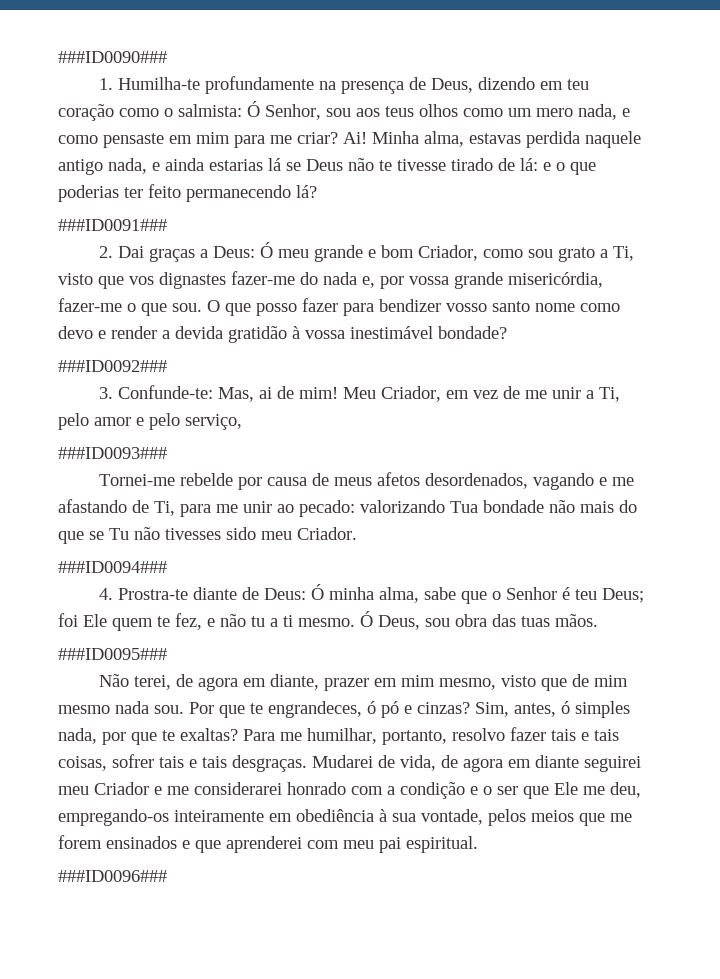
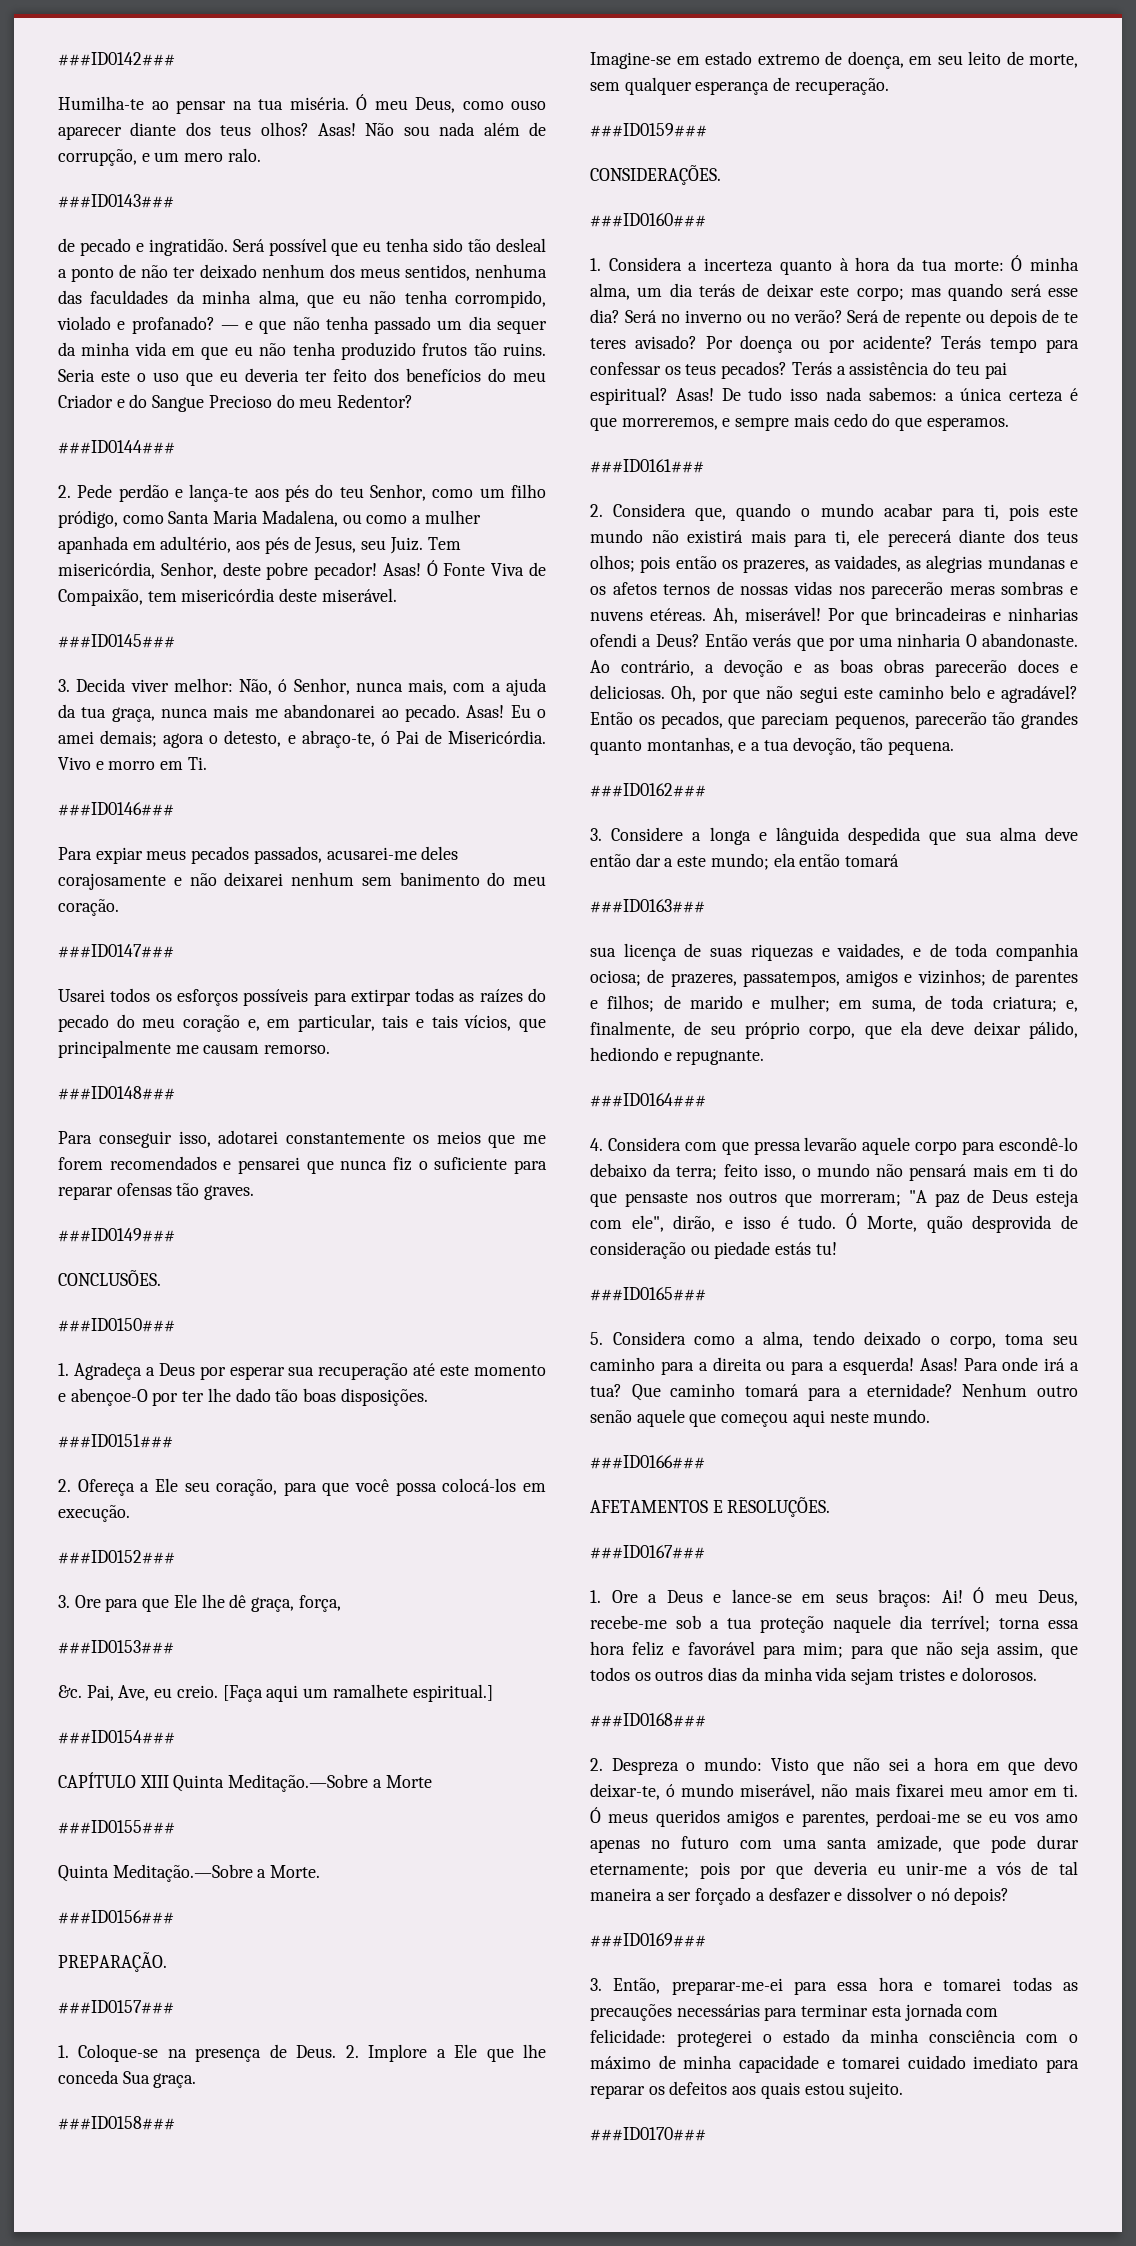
[58,51,167,63] [98,76,589,94] [58,101,630,121] [58,131,641,148] [58,158,596,175] [58,184,317,202] [58,219,167,231] [98,242,634,262] [58,271,603,289] [58,298,620,316] [58,326,507,343] [58,360,167,372] [98,385,620,402] [58,413,242,430] [58,447,167,459] [98,472,634,490] [58,499,637,517] [58,527,357,544] [58,561,167,573] [98,584,644,604] [58,611,598,631] [58,648,167,660] [98,674,628,691] [58,701,630,718] [58,727,619,745] [58,754,641,772] [58,782,641,799] [58,809,632,826] [58,835,478,853] [58,870,167,882] ###ID0090### // 1. Humilha-te profundamente na presença de Deus, dizendo em teu coração como o salmista: Ó Senhor, sou aos teus olhos como um mero nada, e como pensaste em mim para me criar? Ai! Minha alma, estavas perdida naquele antigo nada, e ainda estarias lá se Deus não te tivesse tirado de lá: e o que poderias ter feito permanecendo lá? // ###ID0091### // 2. Dai graças a Deus: Ó meu grande e bom Criador, como sou grato a Ti, visto que vos dignastes fazer-me do nada e, por vossa grande misericórdia, fazer-me o que sou. O que posso fazer para bendizer vosso santo nome como devo e render a devida gratidão à vossa inestimável bondade? // ###ID0092### // 3. Confunde-te: Mas, ai de mim! Meu Criador, em vez de me unir a Ti, pelo amor e pelo serviço, // ###ID0093### // Tornei-me rebelde por causa de meus afetos desordenados, vagando e me afastando de Ti, para me unir ao pecado: valorizando Tua bondade não mais do que se Tu não tivesses sido meu Criador. // ###ID0094### // 4. Prostra-te diante de Deus: Ó minha alma, sabe que o Senhor é teu Deus; foi Ele quem te fez, e não tu a ti mesmo. Ó Deus, sou obra das tuas mãos. // ###ID0095### // Não terei, de agora em diante, prazer em mim mesmo, visto que de mim mesmo nada sou. Por que te engrandeces, ó pó e cinzas? Sim, antes, ó simples nada, por que te exaltas? Para me humilhar, portanto, resolvo fazer tais e tais coisas, sofrer tais e tais desgraças. Mudarei de vida, de agora em diante seguirei meu Criador e me considerarei honrado com a condição e o ser que Ele me deu, empregando-os inteiramente em obediência à sua vontade, pelos meios que me forem ensinados e que aprenderei com meu pai espiritual. // ###ID0096### -> [58,52,175,66] [58,94,546,114] [58,122,546,140] [58,148,261,166] [58,194,174,208] [58,238,547,256] [58,264,547,282] [58,290,547,308] [57,316,547,334] [58,342,546,360] [58,368,546,386] [58,394,414,412] [58,440,175,454] [58,484,546,502] [58,510,481,528] [58,536,461,554] [58,560,546,580] [58,588,397,606] [58,634,175,648] [58,678,547,696] [58,704,546,722] [58,730,546,748] [58,757,207,770] [58,802,174,816] [58,846,459,864] [58,872,546,890] [58,899,119,916] [58,944,174,958] [58,988,546,1006] [58,1014,546,1032] [58,1040,331,1058] [58,1086,175,1100] [58,1130,546,1148] [58,1156,547,1174] [58,1183,255,1200] [58,1228,175,1242] [58,1270,161,1286] [58,1318,175,1332] [58,1362,546,1380] [58,1388,428,1406] [58,1434,173,1448] [58,1478,546,1496] [58,1505,130,1522] [58,1550,175,1564] [58,1594,341,1612] [58,1640,174,1654] [58,1684,493,1702] [58,1730,175,1744] [58,1772,432,1792] [58,1820,175,1834] [58,1864,321,1882] [58,1910,174,1924] [58,1952,167,1972] [58,2000,174,2014] [58,2044,546,2062] [58,2070,197,2088] [58,2116,175,2130] [590,51,1078,69] [590,77,889,95] [590,123,707,137] [590,165,721,185] [590,213,706,227] [590,255,1079,275] [590,283,1078,301] [590,309,1078,327] [590,335,1079,353] [590,361,1007,379] [590,387,1078,405] [590,413,1009,431] [590,459,704,473] [590,503,1078,521] [590,529,1078,547] [590,555,1078,573] [590,581,1078,599] [590,607,1078,625] [590,633,1078,651] [590,659,1078,677] [590,685,1078,703] [590,711,1078,729] [590,737,955,755] [590,783,706,797] [590,827,1078,845] [590,853,900,870] [590,899,705,913] [590,943,1079,961] [590,969,1078,987] [590,995,1078,1012] [590,1021,1078,1039] [590,1047,765,1065] [590,1093,706,1107] [590,1137,1078,1155] [590,1163,1078,1181] [590,1189,1079,1207] [590,1213,1078,1233] [590,1241,837,1259] [590,1287,706,1301] [590,1331,1078,1349] [590,1357,1079,1375] [590,1383,1078,1401] [590,1409,931,1427] [590,1455,705,1469] [590,1497,831,1517] [590,1545,705,1559] [590,1587,1078,1607] [590,1615,1079,1633] [590,1641,1078,1659] [590,1667,1038,1685] [590,1713,706,1727] [590,1757,1078,1775] [590,1783,1078,1800] [590,1807,1078,1827] [590,1835,1079,1853] [590,1861,1078,1879] [590,1887,1010,1905] [590,1933,706,1947] [590,1977,1078,1995] [590,2003,999,2021] [590,2029,1078,2047] [590,2055,1079,2073] [590,2081,904,2099] [590,2127,706,2141] ###ID0142### // Humilha-te ao pensar na tua miséria. Ó meu Deus, como ouso aparecer diante dos teus olhos? Asas! Não sou nada além de corrupção, e um mero ralo. // ###ID0143### // de pecado e ingratidão. Será possível que eu tenha sido tão desleal a ponto de não ter deixado nenhum dos meus sentidos, nenhuma das faculdades da minha alma, que eu não tenha corrompido, violado e profanado? — e que não tenha passado um dia sequer da minha vida em que eu não tenha produzido frutos tão ruins. Seria este o uso que eu deveria ter feito dos benefícios do meu Criador e do Sangue Precioso do meu Redentor? // ###ID0144### // 2. Pede perdão e lança-te aos pés do teu Senhor, como um filho pródigo, como Santa Maria Madalena, ou como a mulher apanhada em adultério, aos pés de Jesus, seu Juiz. Tem misericórdia, Senhor, deste pobre pecador! Asas! Ó Fonte Viva de Compaixão, tem misericórdia deste miserável. // ###ID0145### // 3. Decida viver melhor: Não, ó Senhor, nunca mais, com a ajuda da tua graça, nunca mais me abandonarei ao pecado. Asas! Eu o amei demais; agora o detesto, e abraço-te, ó Pai de Misericórdia. Vivo e morro em Ti. // ###ID0146### // Para expiar meus pecados passados, acusarei-me deles corajosamente e não deixarei nenhum sem banimento do meu coração. // ###ID0147### // Usarei todos os esforços possíveis para extirpar todas as raízes do pecado do meu coração e, em particular, tais e tais vícios, que principalmente me causam remorso. // ###ID0148### // Para conseguir isso, adotarei constantemente os meios que me forem recomendados e pensarei que nunca fiz o suficiente para reparar ofensas tão graves. // ###ID0149### // CONCLUSÕES. // ###ID0150### // 1. Agradeça a Deus por esperar sua recuperação até este momento e abençoe-O por ter lhe dado tão boas disposições. // ###ID0151### // 2. Ofereça a Ele seu coração, para que você possa colocá-los em execução. // ###ID0152### // 3. Ore para que Ele lhe dê graça, força, // ###ID0153### // &c. Pai, Ave, eu creio. [Faça aqui um ramalhete espiritual.] // ###ID0154### // CAPÍTULO XIII Quinta Meditação.—Sobre a Morte // ###ID0155### // Quinta Meditação.—Sobre a Morte. // ###ID0156### // PREPARAÇÃO. // ###ID0157### // 1. Coloque-se na presença de Deus. 2. Implore a Ele que lhe conceda Sua graça. // ###ID0158### // Imagine-se em estado extremo de doença, em seu leito de morte, sem qualquer esperança de recuperação. // ###ID0159### // CONSIDERAÇÕES. // ###ID0160### // 1. Considera a incerteza quanto à hora da tua morte: Ó minha alma, um dia terás de deixar este corpo; mas quando será esse dia? Será no inverno ou no verão? Será de repente ou depois de te teres avisado? Por doença ou por acidente? Terás tempo para confessar os teus pecados? Terás a assistência do teu pai espiritual? Asas! De tudo isso nada sabemos: a única certeza é que morreremos, e sempre mais cedo do que esperamos. // ###ID0161### // 2. Considera que, quando o mundo acabar para ti, pois este mundo não existirá mais para ti, ele perecerá diante dos teus olhos; pois então os prazeres, as vaidades, as alegrias mundanas e os afetos ternos de nossas vidas nos parecerão meras sombras e nuvens etéreas. Ah, miserável! Por que brincadeiras e ninharias ofendi a Deus? Então verás que por uma ninharia O abandonaste. Ao contrário, a devoção e as boas obras parecerão doces e deliciosas. Oh, por que não segui este caminho belo e agradável? Então os pecados, que pareciam pequenos, parecerão tão grandes quanto montanhas, e a tua devoção, tão pequena. // ###ID0162### // 3. Considere a longa e lânguida despedida que sua alma deve então dar a este mundo; ela então tomará // ###ID0163### // sua licença de suas riquezas e vaidades, e de toda companhia ociosa; de prazeres, passatempos, amigos e vizinhos; de parentes e filhos; de marido e mulher; em suma, de toda criatura; e, finalmente, de seu próprio corpo, que ela deve deixar pálido, hediondo e repugnante. // ###ID0164### // 4. Considera com que pressa levarão aquele corpo para escondê-lo debaixo da terra; feito isso, o mundo não pensará mais em ti do que pensaste nos outros que morreram; "A paz de Deus esteja com ele", dirão, e isso é tudo. Ó Morte, quão desprovida de consideração ou piedade estás tu! // ###ID0165### // 5. Considera como a alma, tendo deixado o corpo, toma seu caminho para a direita ou para a esquerda! Asas! Para onde irá a tua? Que caminho tomará para a eternidade? Nenhum outro senão aquele que começou aqui neste mundo. // ###ID0166### // AFETAMENTOS E RESOLUÇÕES. // ###ID0167### // 1. Ore a Deus e lance-se em seus braços: Ai! Ó meu Deus, recebe-me sob a tua proteção naquele dia terrível; torna essa hora feliz e favorável para mim; para que não seja assim, que todos os outros dias da minha vida sejam tristes e dolorosos. // ###ID0168### // 2. Despreza o mundo: Visto que não sei a hora em que devo deixar-te, ó mundo miserável, não mais fixarei meu amor em ti. Ó meus queridos amigos e parentes, perdoai-me se eu vos amo apenas no futuro com uma santa amizade, que pode durar eternamente; pois por que deveria eu unir-me a vós de tal maneira a ser forçado a desfazer e dissolver o nó depois? // ###ID0169### // 3. Então, preparar-me-ei para essa hora e tomarei todas as precauções necessárias para terminar esta jornada com felicidade: protegerei o estado da minha consciência com o máximo de minha capacidade e tomarei cuidado imediato para reparar os defeitos aos quais estou sujeito. // ###ID0170###

